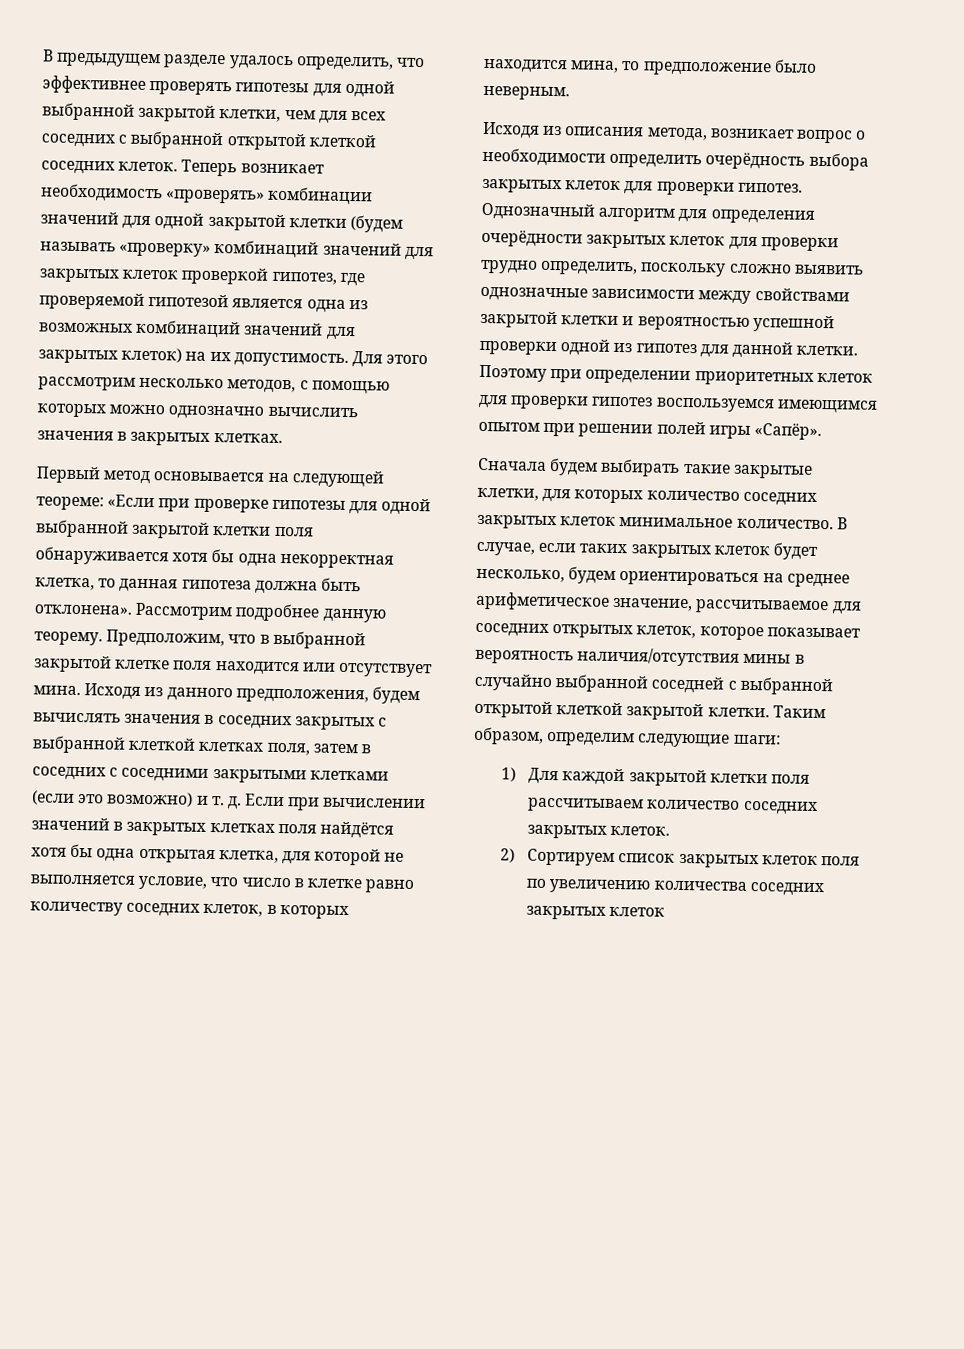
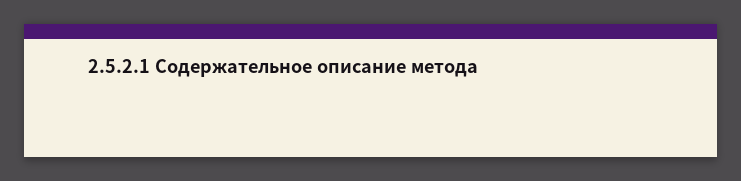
[43,49,425,71] [42,75,395,98] [42,102,386,124] [41,130,376,151] [41,159,325,177] [40,183,374,206] [40,211,403,233] [40,239,434,261] [39,267,365,287] [39,292,368,313] [39,319,356,341] [38,347,429,368] [38,376,390,395] [37,403,358,420] [37,430,283,446] [36,466,385,488] [36,494,432,516] [36,519,314,539] [35,546,394,569] [35,577,361,595] [34,602,386,623] [34,629,366,650] [33,655,433,678] [33,683,420,705] [33,712,387,731] [32,735,371,756] [32,766,389,784] [32,790,427,811] [31,817,394,839] [31,843,405,866] [30,874,415,894] [30,901,349,920] [483,58,817,77] [483,85,570,101] [482,121,867,144] [482,147,869,171] [482,178,803,196] [481,202,815,224] [481,229,839,252] [480,259,864,277] [480,286,850,304] [480,310,835,333] [479,339,859,359] [479,364,873,386] [478,394,878,414] [478,421,822,441] [478,457,813,479] [477,487,817,506] [477,514,848,530] [476,541,818,560] [476,566,850,588] [475,591,862,615] [475,622,861,641] [475,647,805,667] [474,673,833,696] [474,700,826,721] [473,726,781,748] [500,767,811,787] [527,797,818,815] [527,824,671,839] [499,848,861,869] [526,878,824,897] [526,905,666,920] В предыдущем разделе удалось определить, что эффективнее проверять гипотезы для одной выбранной закрытой клетки, чем для всех соседних с выбранной открытой клеткой соседних клеток. Теперь возникает необходимость «проверять» комбинации значений для одной закрытой клетки (будем называть «проверку» комбинаций значений для закрытых клеток проверкой гипотез, где проверяемой гипотезой является одна из возможных комбинаций значений для закрытых клеток) на их допустимость. Для этого рассмотрим несколько методов, с помощью которых можно однозначно вычислить значения в закрытых клетках. // Первый метод основывается на следующей теореме: «Если при проверке гипотезы для одной выбранной закрытой клетки поля обнаруживается хотя бы одна некорректная клетка, то данная гипотеза должна быть отклонена». Рассмотрим подробнее данную теорему. Предположим, что в выбранной закрытой клетке поля находится или отсутствует мина. Исходя из данного предположения, будем вычислять значения в соседних закрытых с выбранной клеткой клетках поля, затем в соседних с соседними закрытыми клетками (если это возможно) и т. д. Если при вычислении значений в закрытых клетках поля найдётся хотя бы одна открытая клетка, для которой не выполняется условие, что число в клетке равно количеству соседних клеток, в которых находится мина, то предположение было неверным. // Исходя из описания метода, возникает вопрос о необходимости определить очерёдность выбора закрытых клеток для проверки гипотез. Однозначный алгоритм для определения очерёдности закрытых клеток для проверки трудно определить, поскольку сложно выявить однозначные зависимости между свойствами закрытой клетки и вероятностью успешной проверки одной из гипотез для данной клетки. Поэтому при определении приоритетных клеток для проверки гипотез воспользуемся имеющимся опытом при решении полей игры «Сапёр». // Сначала будем выбирать такие закрытые клетки, для которых количество соседних закрытых клеток минимальное количество. В случае, если таких закрытых клеток будет несколько, будем ориентироваться на среднее арифметическое значение, рассчитываемое для соседних открытых клеток, которое показывает вероятность наличия/отсутствия мины в случайно выбранной соседней с выбранной открытой клеткой закрытой клетки. Таким образом, определим следующие шаги: // 1) Для каждой закрытой клетки поля рассчитываем количество соседних закрытых клеток. // 2) Сортируем список закрытых клеток поля по увеличению количества соседних закрытых клеток -> [88,59,478,77] 2.5.2.1 Содержательное описание метода

